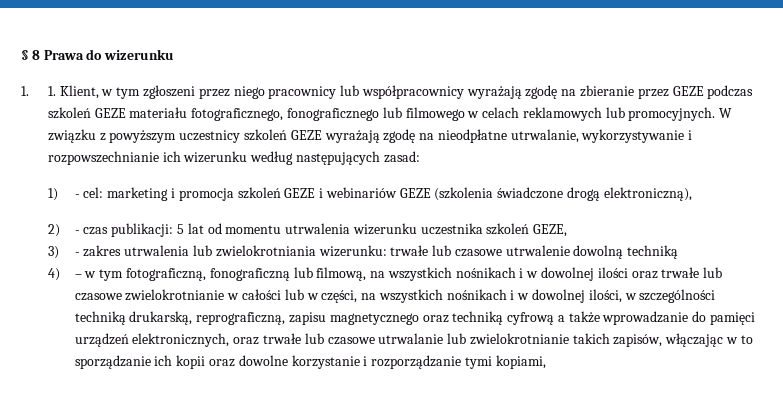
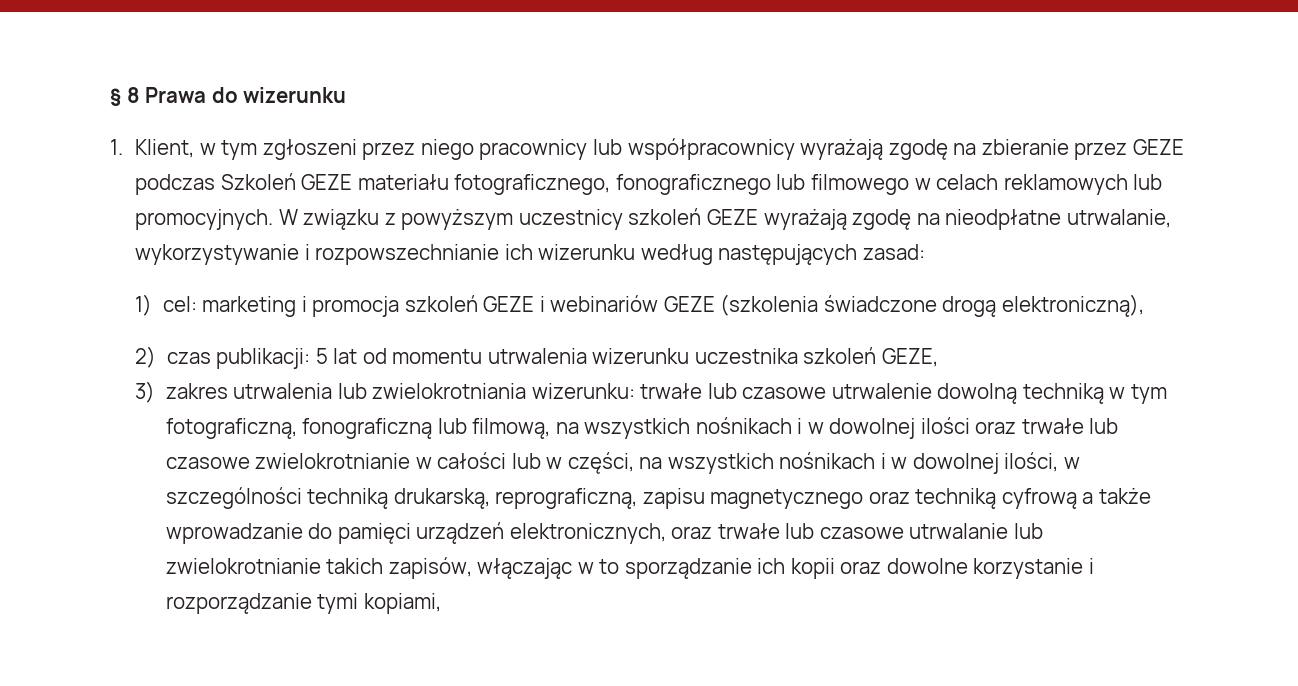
[47,86,56,96] 1. -> (123, 147) none
[47,107,91,119] szkoleń -> [220,173,296,190] Szkoleń
[74,194,80,198] - -> (153, 305) none
[74,230,80,234] - -> (157, 357) none
[74,252,80,256] - -> (156, 392) none
[47,268,82,281] // 4) – -> (1104, 393) none

